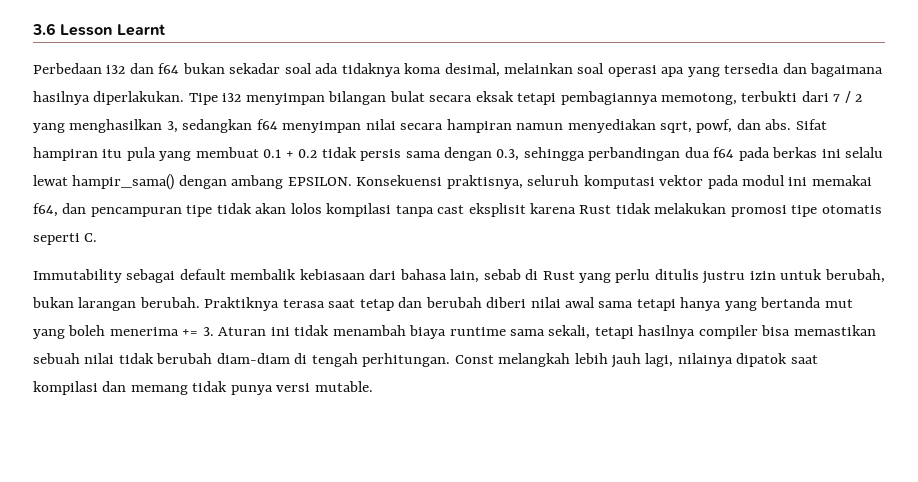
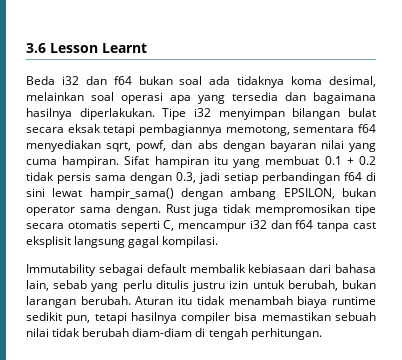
[33,63,102,74] Perbedaan -> [26,76,55,85] Beda
[229,63,281,74] sekadar -> (173, 80) none
[741,91,863,103] [33,119,792,133] terbukti dari 7 / 2 yang menghasilkan 3, sedangkan f64 menyimpan nilai secara hampiran namun menyediakan sqrt, powf, dan abs. -> [293,124,376,133] [26,140,376,152] [26,156,120,168] sementara f64 menyediakan sqrt, powf, dan abs dengan bayaran nilai yang cuma hampiran.
[126,147,156,161] pula -> (228, 160) none
[523,147,884,161] [33,174,872,190] [33,203,882,217] [33,233,98,245] sehingga perbandingan dua f64 pada berkas ini selalu lewat hampir_sama() dengan ambang EPSILON. Konsekuensi praktisnya, seluruh komputasi vektor pada modul ini memakai f64, dan pencampuran tipe tidak akan lolos kompilasi tanpa cast eksplisit karena Rust tidak melakukan promosi tipe otomatis seperti C. -> [199,172,376,184] [26,188,376,200] [26,204,376,216] [26,220,376,232] [26,236,219,248] jadi setiap perbandingan f64 di sini lewat hampir_sama() dengan ambang EPSILON, bukan operator sama dengan. Rust juga tidak mempromosikan tipe secara otomatis seperti C, mencampur i32 dan f64 tanpa cast eksplisit langsung gagal kompilasi.
[525,269,575,280] di Rust -> (88, 284) none
[204,297,853,311] [33,325,290,339] Praktiknya terasa saat tetap dan berubah diberi nilai awal sama tetapi hanya yang bertanda mut yang boleh menerima += 3. Aturan ini -> [135,296,193,305] Aturan itu
[510,325,591,339] sama sekali, -> [26,312,91,324] sedikit pun,
[454,353,818,368] [33,381,373,395] Const melangkah lebih jauh lagi, nilainya dipatok saat kompilasi dan memang tidak punya versi mutable. -> (322, 334) none

